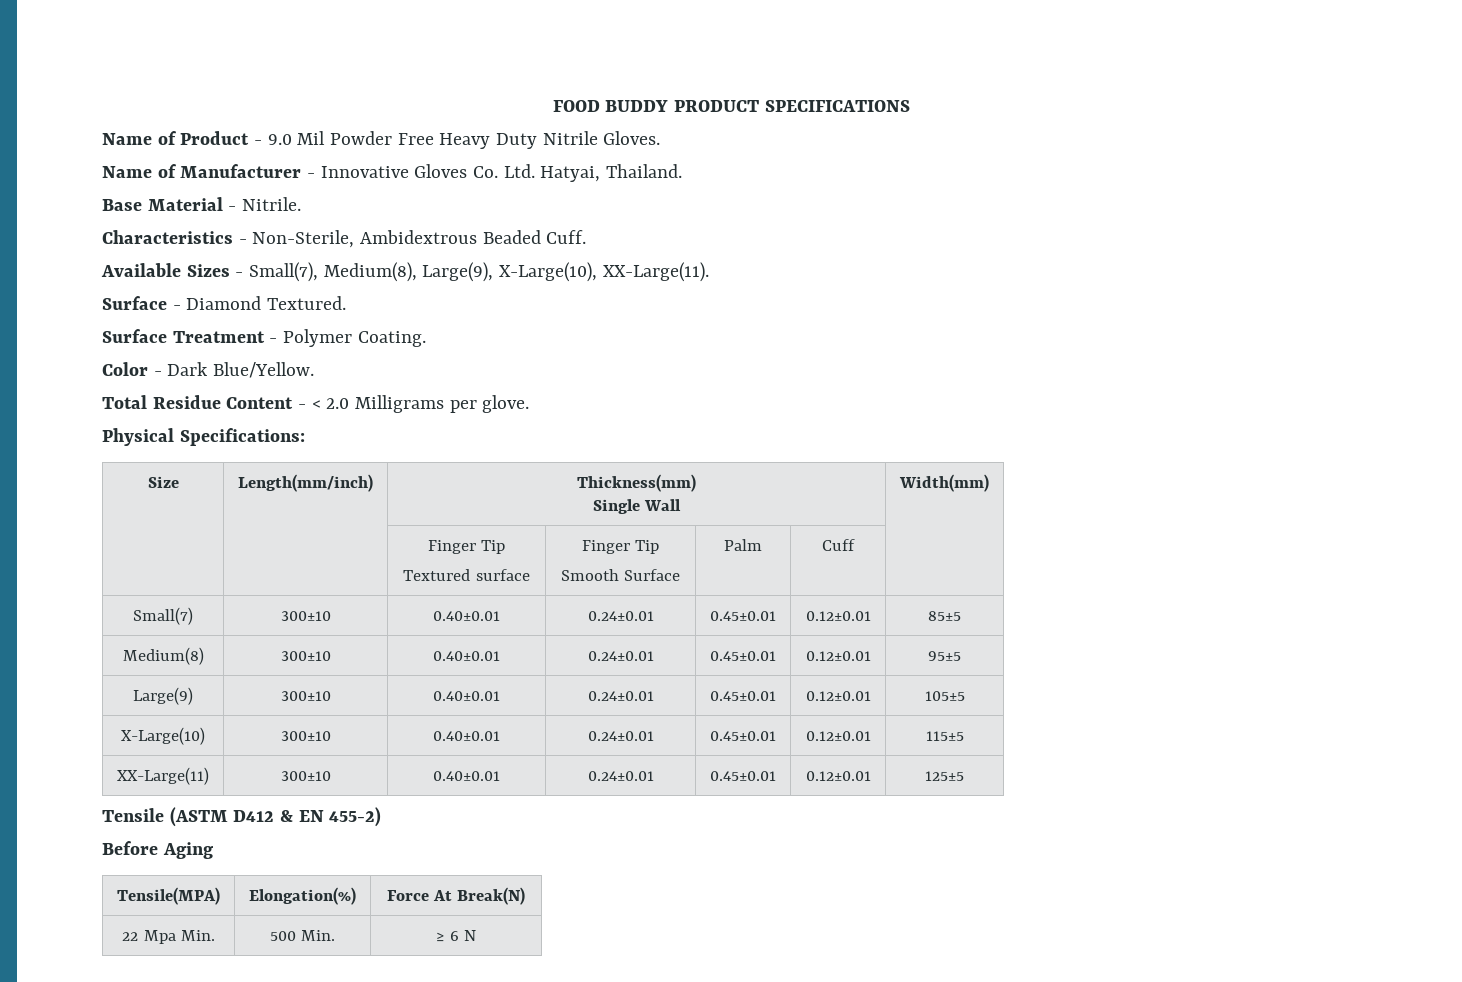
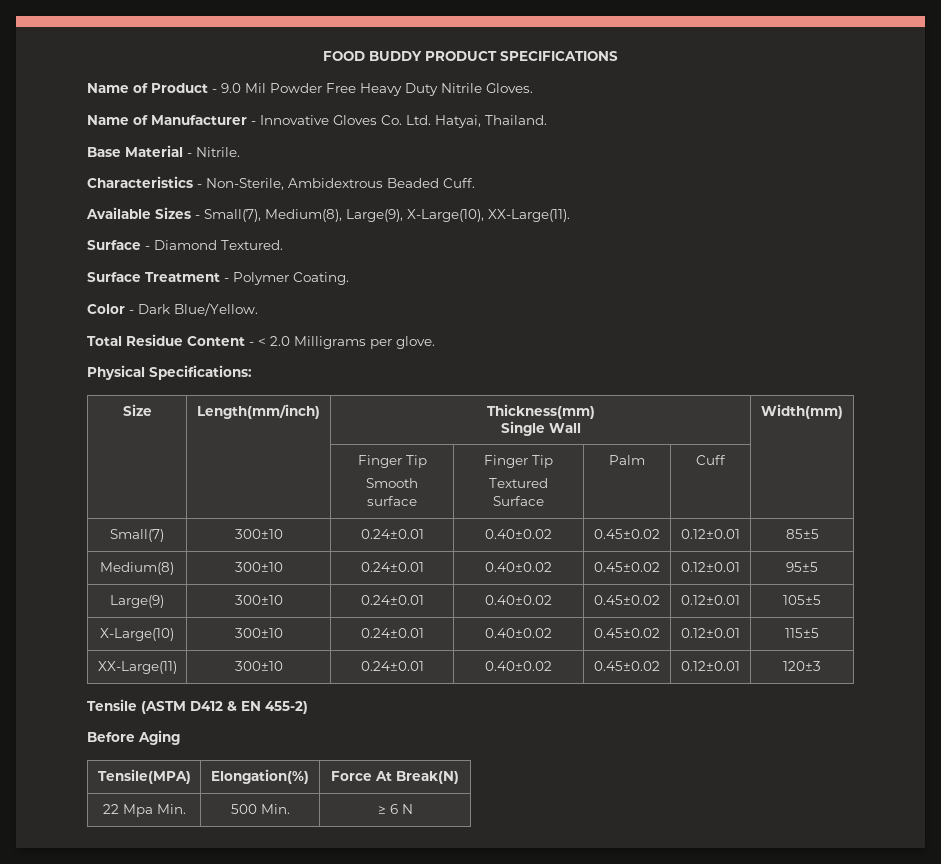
[403,569,471,581] Textured -> [366,478,418,488] Smooth
[560,569,619,581] Smooth -> [489,478,548,488] Textured
[433,611,500,621] [587,611,654,621] [710,611,776,621] | 0.40±0.01 | 0.24±0.01 | 0.45±0.01 -> [360,529,424,539] [485,529,552,539] [594,529,660,539] | 0.24±0.01 | 0.40±0.02 | 0.45±0.02
[433,651,500,661] [587,651,654,661] [710,651,776,661] | 0.40±0.01 | 0.24±0.01 | 0.45±0.01 -> [360,562,424,572] [485,562,552,572] [594,562,660,572] | 0.24±0.01 | 0.40±0.02 | 0.45±0.02
[433,691,500,701] [587,691,654,701] [710,691,776,701] | 0.40±0.01 | 0.24±0.01 | 0.45±0.01 -> [360,595,424,605] [485,595,552,605] [594,595,660,605] | 0.24±0.01 | 0.40±0.02 | 0.45±0.02
[433,731,500,741] [587,731,654,741] [710,731,776,741] | 0.40±0.01 | 0.24±0.01 | 0.45±0.01 -> [360,628,424,638] [485,628,552,638] [594,628,660,638] | 0.24±0.01 | 0.40±0.02 | 0.45±0.02
[433,771,500,781] [587,771,654,781] [710,771,776,781] [805,771,871,781] [925,771,964,781] | 0.40±0.01 | 0.24±0.01 | 0.45±0.01 | 0.12±0.01 | 125±5 -> [360,661,424,671] [485,661,552,671] [594,661,660,671] [681,661,740,671] [783,661,821,671] | 0.24±0.01 | 0.40±0.02 | 0.45±0.02 | 0.12±0.01 | 120±3

